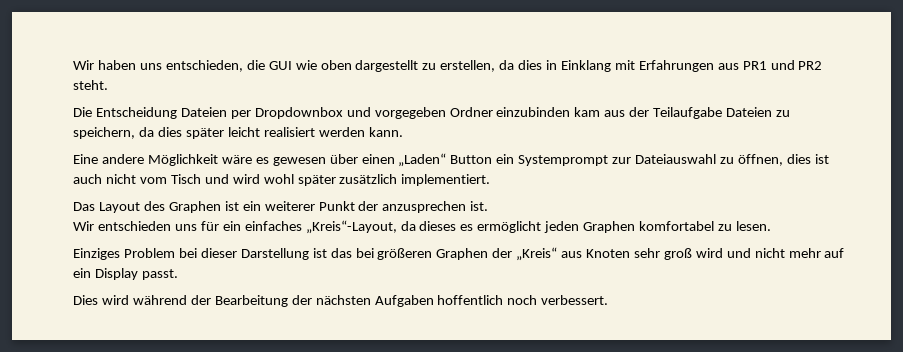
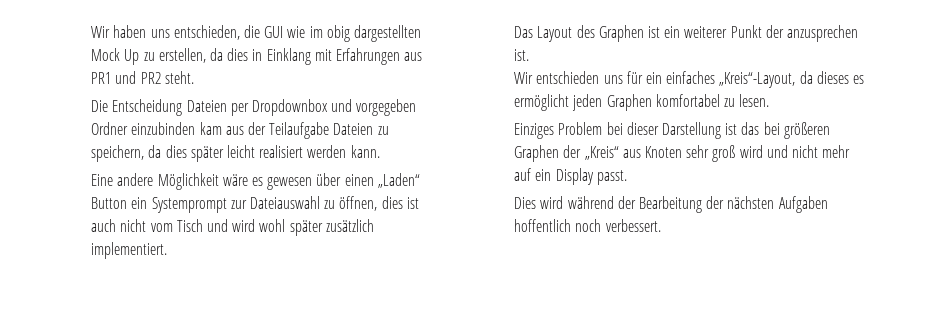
[320,60,419,72] oben dargestellt -> [309,25,421,42] [91,48,140,65] im obig dargestellten Mock Up

